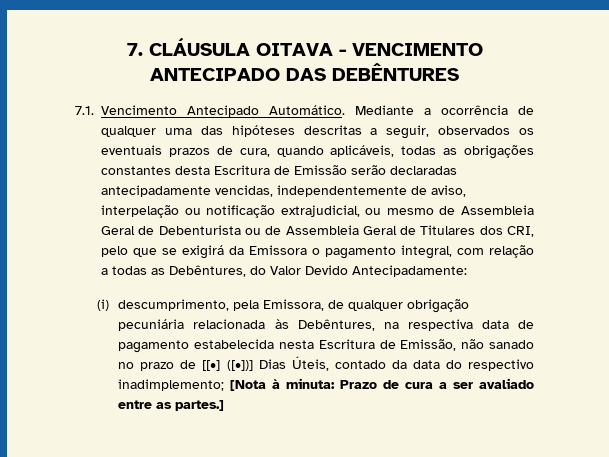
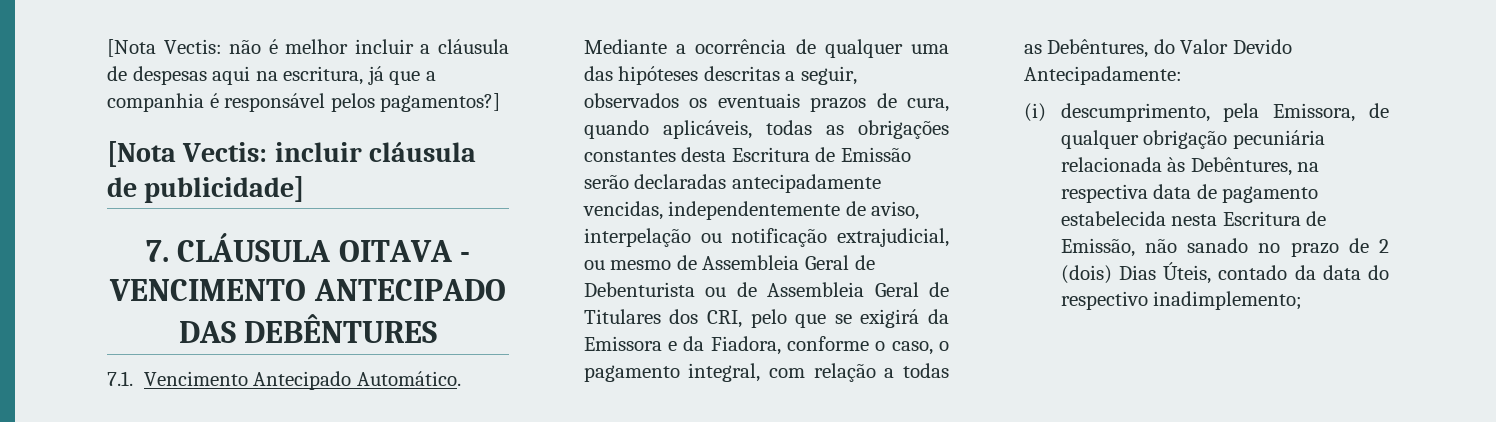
(126, 49) none -> [107,39,509,57] [107,66,436,85] [107,93,501,112] [107,141,477,167] [107,176,305,203] [Nota Vectis: não é melhor incluir a cláusula de despesas aqui na escritura, já que a companhia é responsável pelos pagamentos?] // [Nota Vectis: incluir cláusula de publicidade] //
(307, 250) none -> [668,336,933,355] e da Fiadora, conforme o caso,
[202,360,253,371] [[•] ([•])] -> [1379,239,1389,253] [1060,265,1112,284] 2 (dois)
[230,378,534,391] [118,400,225,411] [Nota à minuta: Prazo de cura a ser avaliado entre as partes.] -> (1303, 300) none

